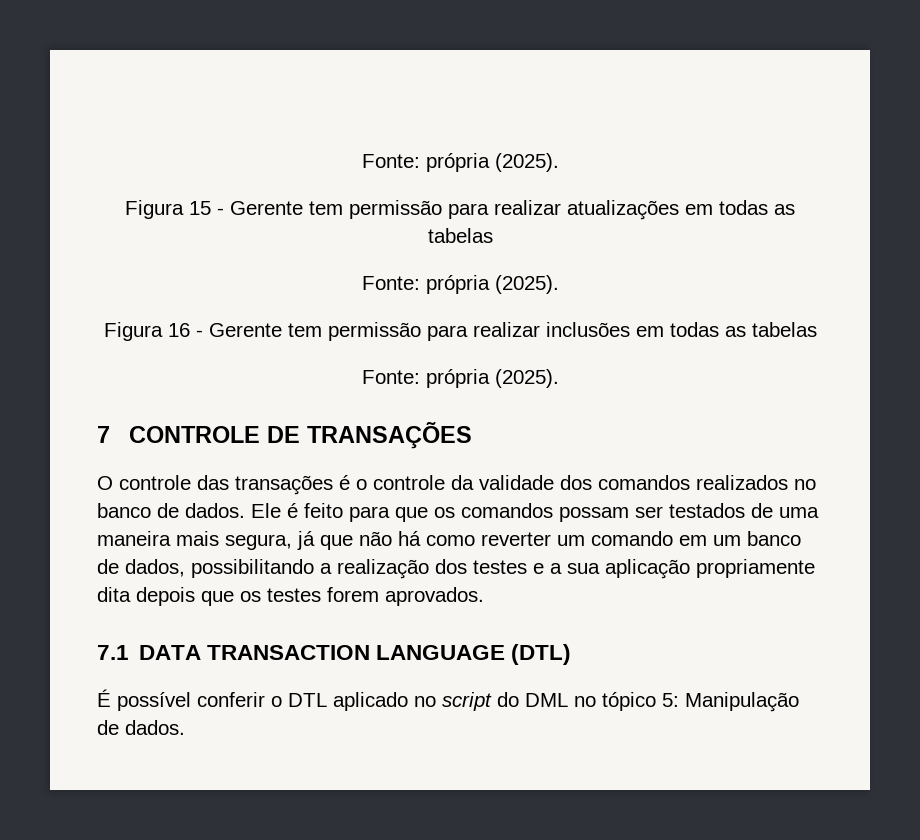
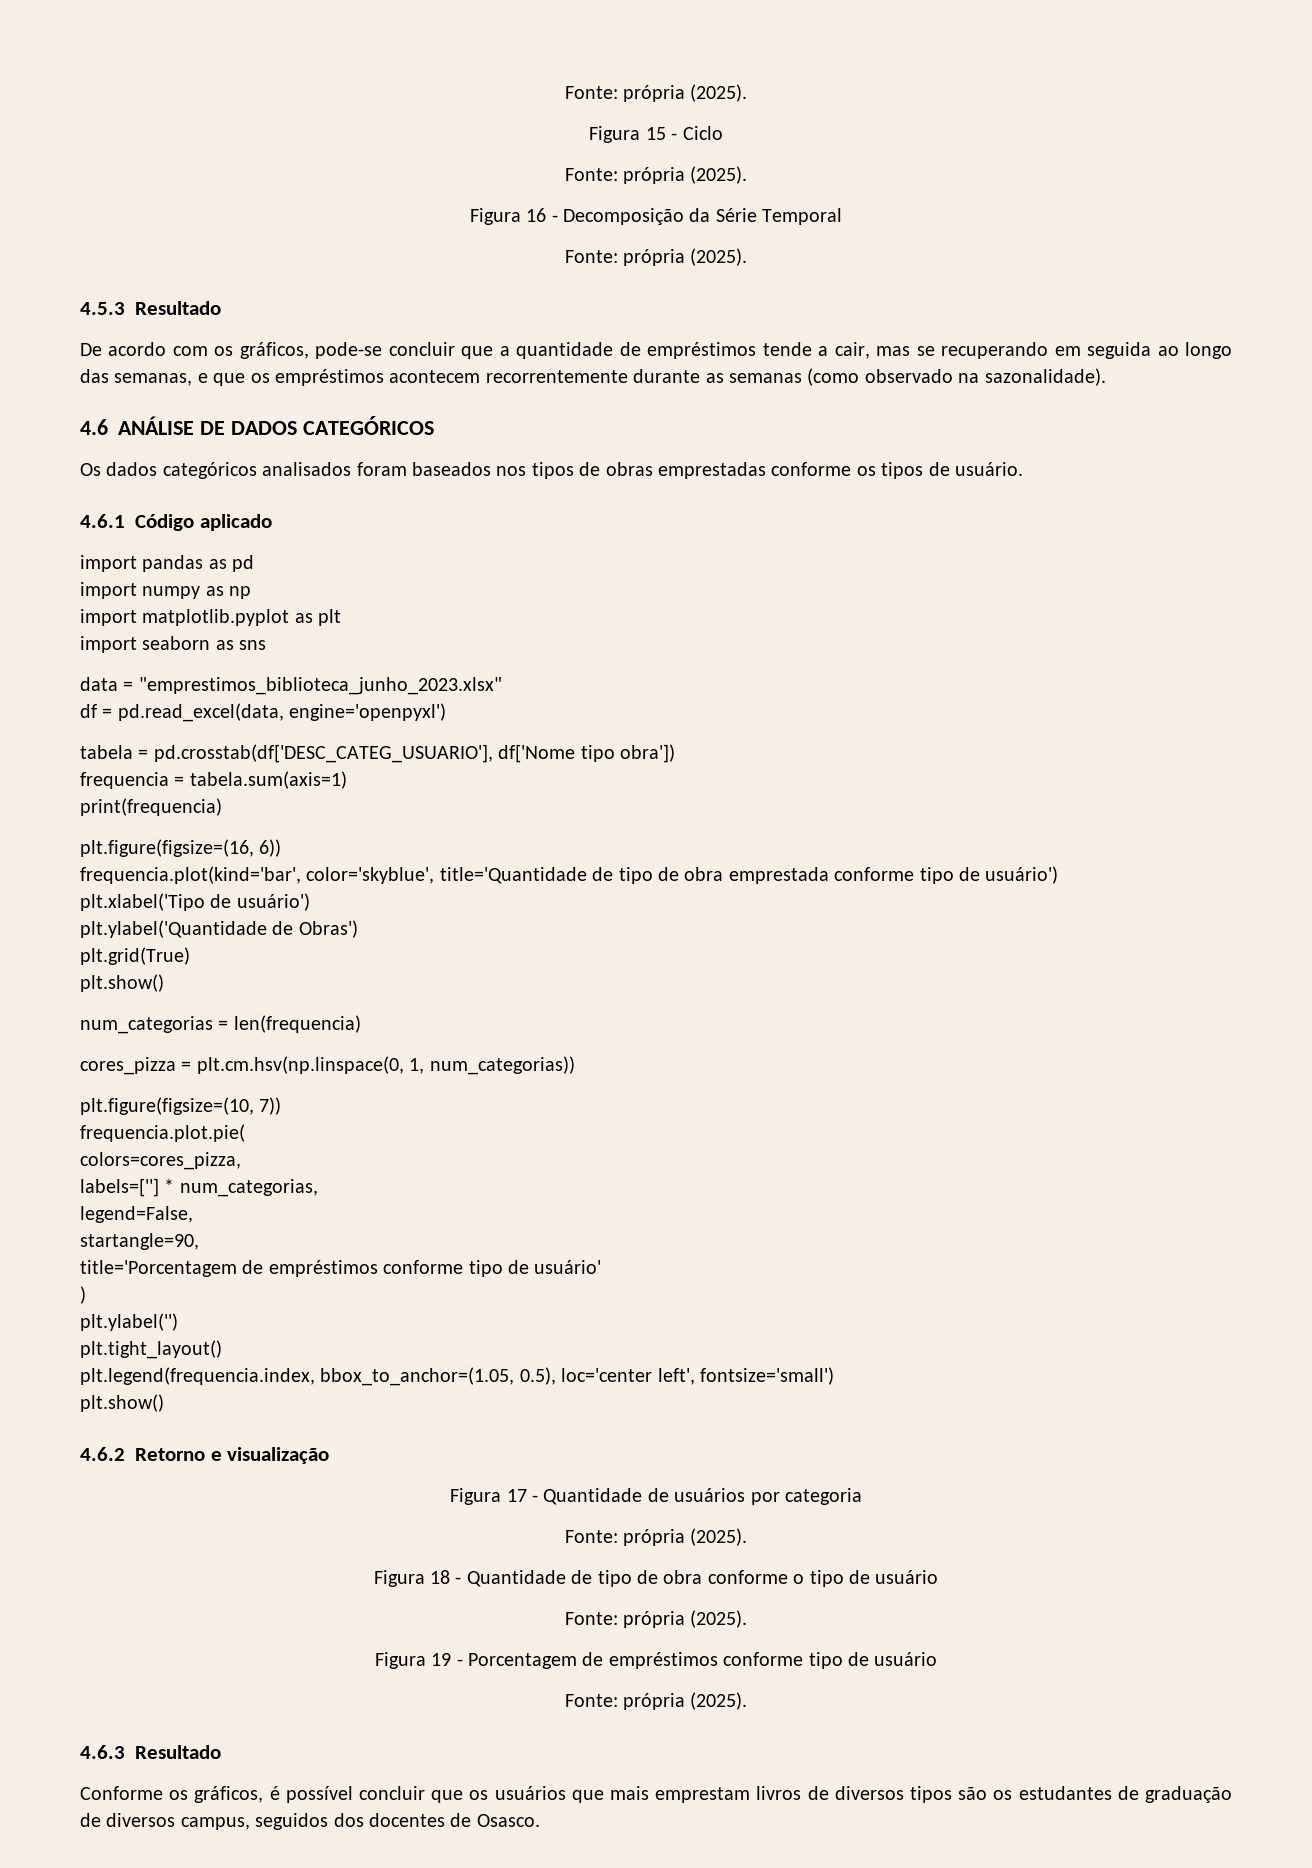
[230,200,795,220] [427,228,493,243] Gerente tem permissão para realizar atualizações em todas as tabelas -> [682,126,723,140] Ciclo
[208,322,817,341] [361,369,559,388] [97,422,473,449] [97,475,816,495] [97,503,819,522] [97,531,801,550] [97,559,815,579] [97,587,484,606] [97,644,572,665] [97,689,799,712] [97,720,185,735] Gerente tem permissão para realizar inclusões em todas as tabelas // Fonte: própria (2025). // 7 CONTROLE DE TRANSAÇÕES // O controle das transações é o controle da validade dos comandos realizados no banco de dados. Ele é feito para que os comandos possam ser testados de uma maneira mais segura, já que não há como reverter um comando em um banco de dados, possibilitando a realização dos testes e a sua aplicação propriamente dita depois que os testes forem aprovados. // 7.1 DATA TRANSACTION LANGUAGE (DTL) // É possível conferir o DTL aplicado no script do DML no tópico 5: Manipulação de dados. -> [562,208,843,225] [564,248,748,266] [80,301,221,315] [80,342,1232,359] [80,368,1106,386] [80,416,434,435] [80,462,1023,479] [80,514,272,531] [80,555,255,572] [80,582,252,599] [80,609,342,626] [80,636,267,653] [80,677,502,695] [80,703,447,722] [80,744,675,763] [80,771,347,789] [80,798,222,816] [80,839,282,857] [80,866,1059,884] [80,893,310,911] [80,920,358,938] [80,947,190,965] [80,974,164,992] [80,1015,361,1034] [80,1056,575,1075] [80,1097,282,1115] [80,1124,245,1142] [80,1152,241,1170] [80,1178,318,1197] [80,1206,193,1223] [80,1233,199,1250] [80,1260,602,1277] [80,1286,86,1304] [80,1313,178,1331] [80,1340,222,1359] [80,1367,834,1386] [80,1394,164,1412] [80,1447,330,1464] [450,1488,862,1505] [564,1528,748,1546] [373,1570,939,1587] [564,1610,748,1628] [374,1652,938,1669] [564,1692,748,1710] [80,1745,221,1759] [80,1786,1233,1803] [80,1813,540,1830] Decomposição da Série Temporal // Fonte: própria (2025). // 4.5.3 Resultado // De acordo com os gráficos, pode-se concluir que a quantidade de empréstimos tende a cair, mas se recuperando em seguida ao longo das semanas, e que os empréstimos acontecem recorrentemente durante as semanas (como observado na sazonalidade). // 4.6 ANÁLISE DE DADOS CATEGÓRICOS // Os dados categóricos analisados foram baseados nos tipos de obras emprestadas conforme os tipos de usuário. // 4.6.1 Código aplicado // import pandas as pd // import numpy as np // import matplotlib.pyplot as plt // import seaborn as sns // data = "emprestimos_biblioteca_junho_2023.xlsx" // df = pd.read_excel(data, engine='openpyxl') // tabela = pd.crosstab(df['DESC_CATEG_USUARIO'], df['Nome tipo obra']) // frequencia = tabela.sum(axis=1) // print(frequencia) // plt.figure(figsize=(16, 6)) // frequencia.plot(kind='bar', color='skyblue', title='Quantidade de tipo de obra emprestada conforme tipo de usuário') // plt.xlabel('Tipo de usuário') // plt.ylabel('Quantidade de Obras') // plt.grid(True) // plt.show() // num_categorias = len(frequencia) // cores_pizza = plt.cm.hsv(np.linspace(0, 1, num_categorias)) // plt.figure(figsize=(10, 7)) // frequencia.plot.pie( // colors=cores_pizza, // labels=[''] * num_categorias, // legend=False, // startangle=90, // title='Porcentagem de empréstimos conforme tipo de usuário' // ) // plt.ylabel('') // plt.tight_layout() // plt.legend(frequencia.index, bbox_to_anchor=(1.05, 0.5), loc='center left', fontsize='small') // plt.show() // 4.6.2 Retorno e visualização // Figura 17 - Quantidade de usuários por categoria // Fonte: própria (2025). // Figura 18 - Quantidade de tipo de obra conforme o tipo de usuário // Fonte: própria (2025). // Figura 19 - Porcentagem de empréstimos conforme tipo de usuário // Fonte: própria (2025). // 4.6.3 Resultado // Conforme os gráficos, é possível concluir que os usuários que mais emprestam livros de diversos tipos são os estudantes de graduação de diversos campus, seguidos dos docentes de Osasco.

